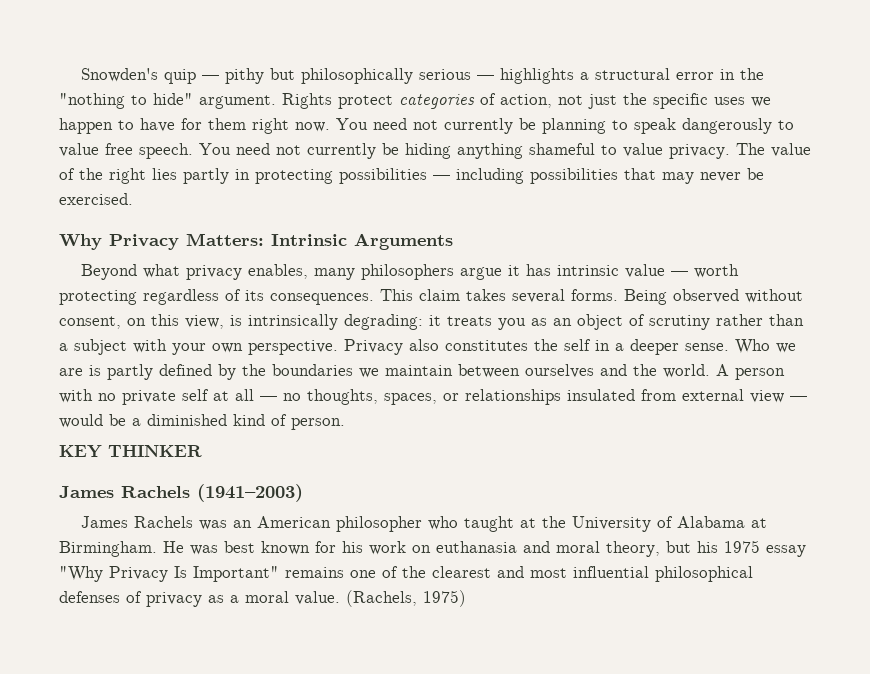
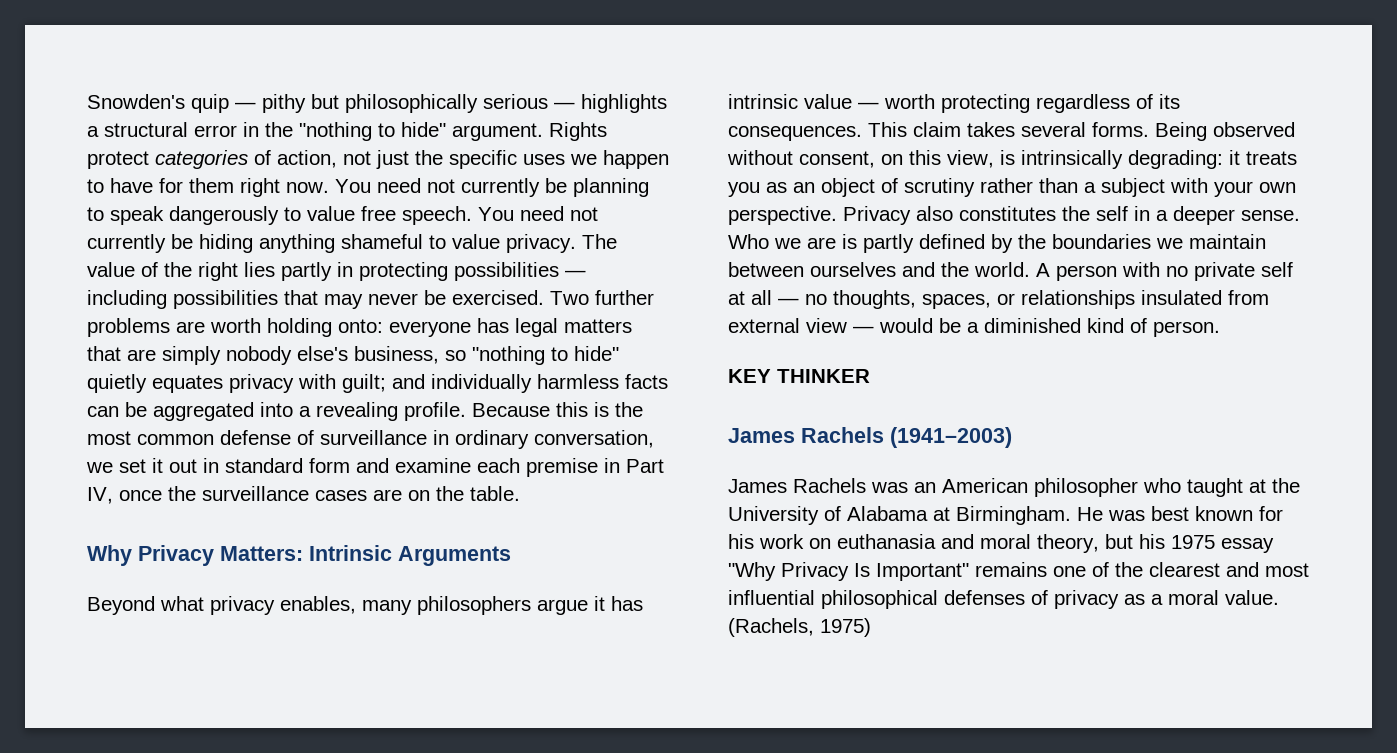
(133, 199) none -> [550,290,654,305] [87,318,632,337] [87,346,619,365] [87,374,668,393] [87,402,643,421] [87,430,654,449] [86,458,664,477] [87,486,520,504] Two further problems are worth holding onto: everyone has legal matters that are simply nobody else's business, so "nothing to hide" quietly equates privacy with guilt; and individually harmless facts can be aggregated into a revealing profile. Because this is the most common defense of surveillance in ordinary conversation, we set it out in standard form and examine each premise in Part IV, once the surveillance cases are on the table.

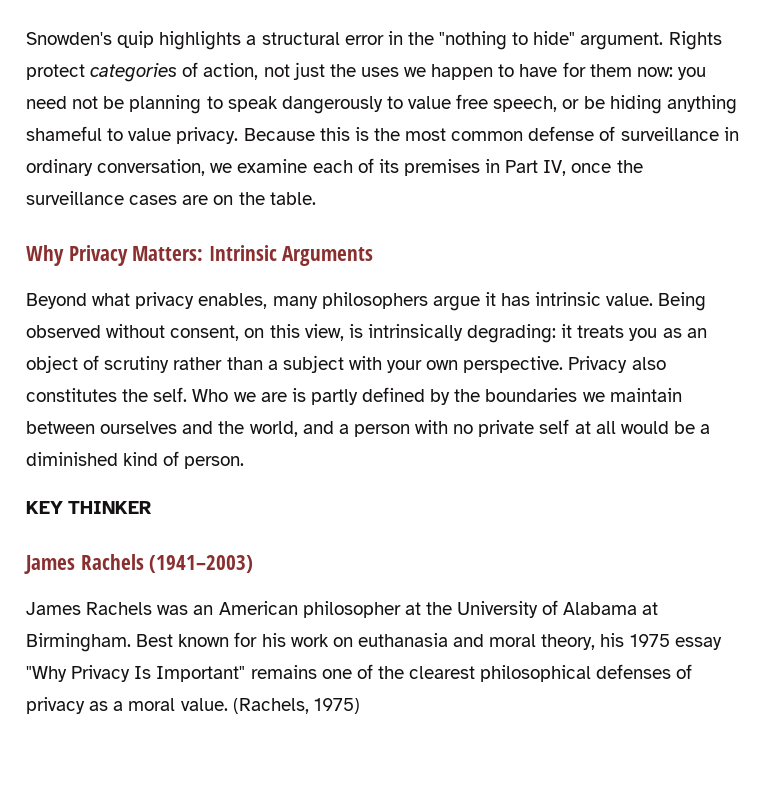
[235,94,575,113] — pithy but philosophically serious — -> (155, 39) none
[449,150,517,169] specific -> (356, 70) none
[240,178,540,197] right now. You need not currently -> [636,67,706,80] [26,96,99,109] now: you need not
[402,206,598,225] [87,234,166,253] speech. You need not currently -> [493,96,580,112] speech, or
[582,234,617,249] [87,262,586,281] [87,290,654,309] [87,318,632,337] [87,346,619,365] [87,374,668,393] [87,402,466,421] The value of the right lies partly in protecting possibilities — including possibilities that may never be exercised. Two further problems are worth holding onto: everyone has legal matters that are simply nobody else's business, so "nothing to hide" quietly equates privacy with guilt; and individually harmless facts can be aggregated into a revealing profile. -> (239, 135) none
[119,458,598,477] set it out in standard form and examine each premise -> [237,158,480,176] examine each of its premises
[804,94,1180,113] [728,122,1149,141] value — worth protecting regardless of its consequences. This claim takes several forms. -> [606,293,654,306] value.
[1096,206,1300,225] self in a deeper sense. -> [153,387,188,402] self.
[974,262,1050,277] world. A -> [249,421,349,437] world, and a
[778,290,1269,309] [728,318,874,333] — no thoughts, spaces, or relationships insulated from external view — -> (616, 427) none
[1143,478,1243,497] who taught -> (401, 609) none
[1077,506,1189,521] He was best -> [136,634,174,647] Best
[1105,534,1133,549] but -> (596, 642) none
[1226,562,1309,577] [728,590,815,605] and most influential -> (476, 672) none

